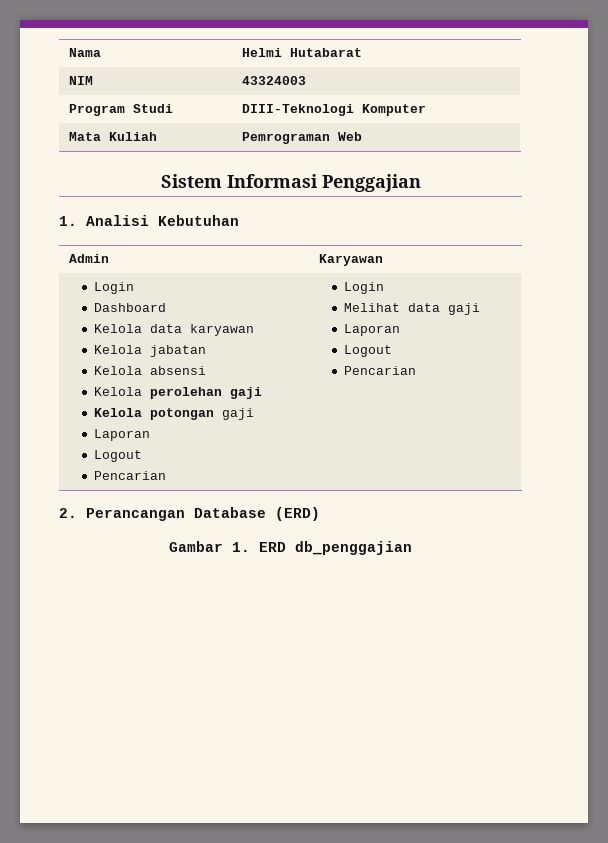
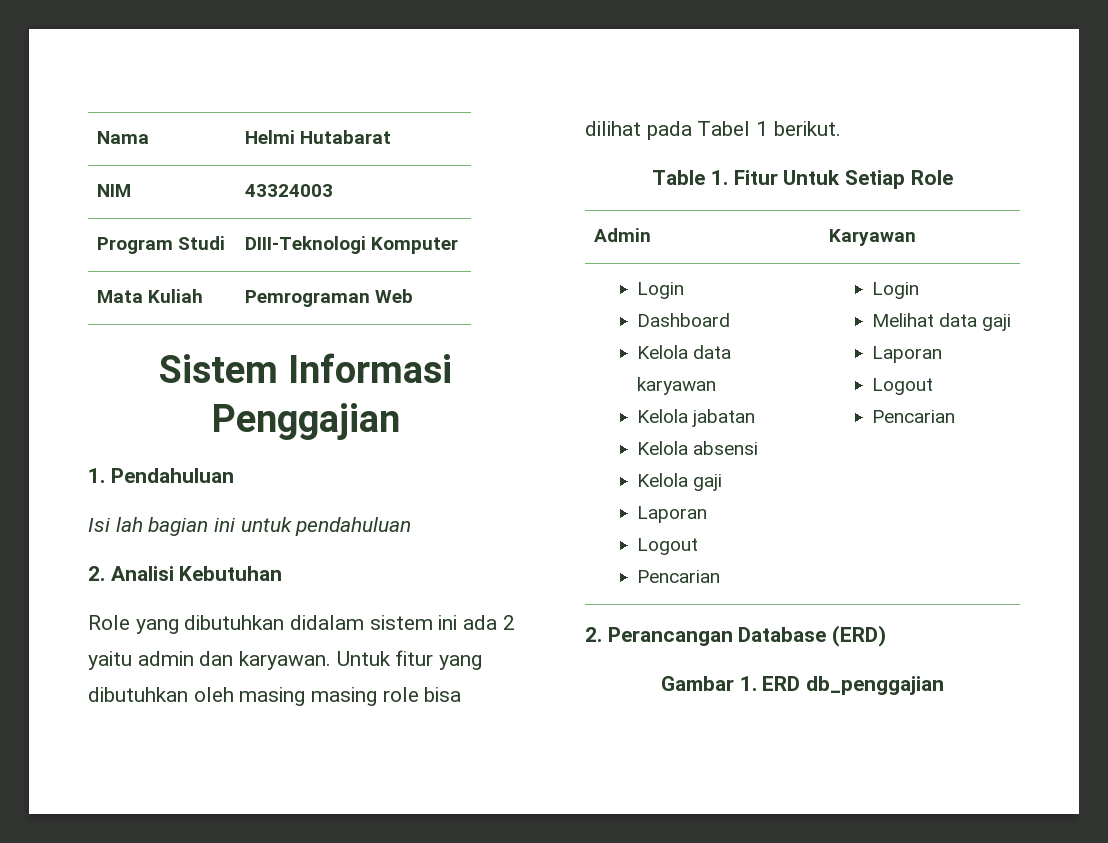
[86,215,239,226] Analisi Kebutuhan -> [110,468,234,483] [88,517,412,536] [88,566,283,581] [88,615,515,634] [88,650,483,670] [88,687,462,706] [585,121,841,140] [652,170,953,189] Pendahuluan // Isi lah bagian ini untuk pendahuluan // 2. Analisi Kebutuhan // Role yang dibutuhkan didalam sistem ini ada 2 yaitu admin dan karyawan. Untuk fitur yang dibutuhkan oleh masing masing role bisa dilihat pada Tabel 1 berikut. // Table 1. Fitur Untuk Setiap Role
[150,387,263,399] [94,408,215,420] perolehan gaji // Kelola potongan -> (688, 480) none

